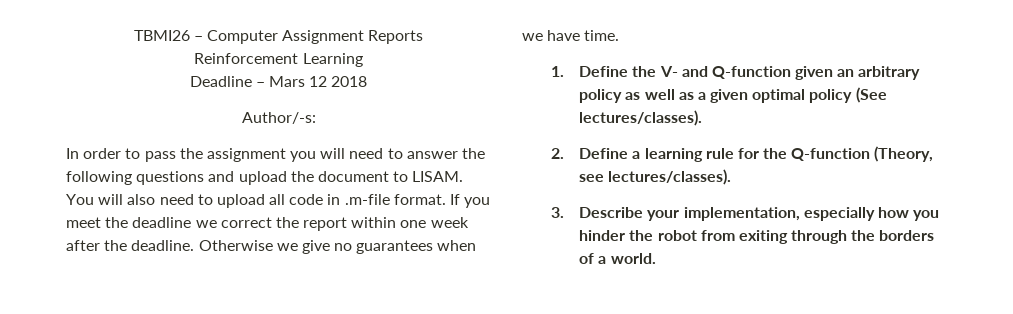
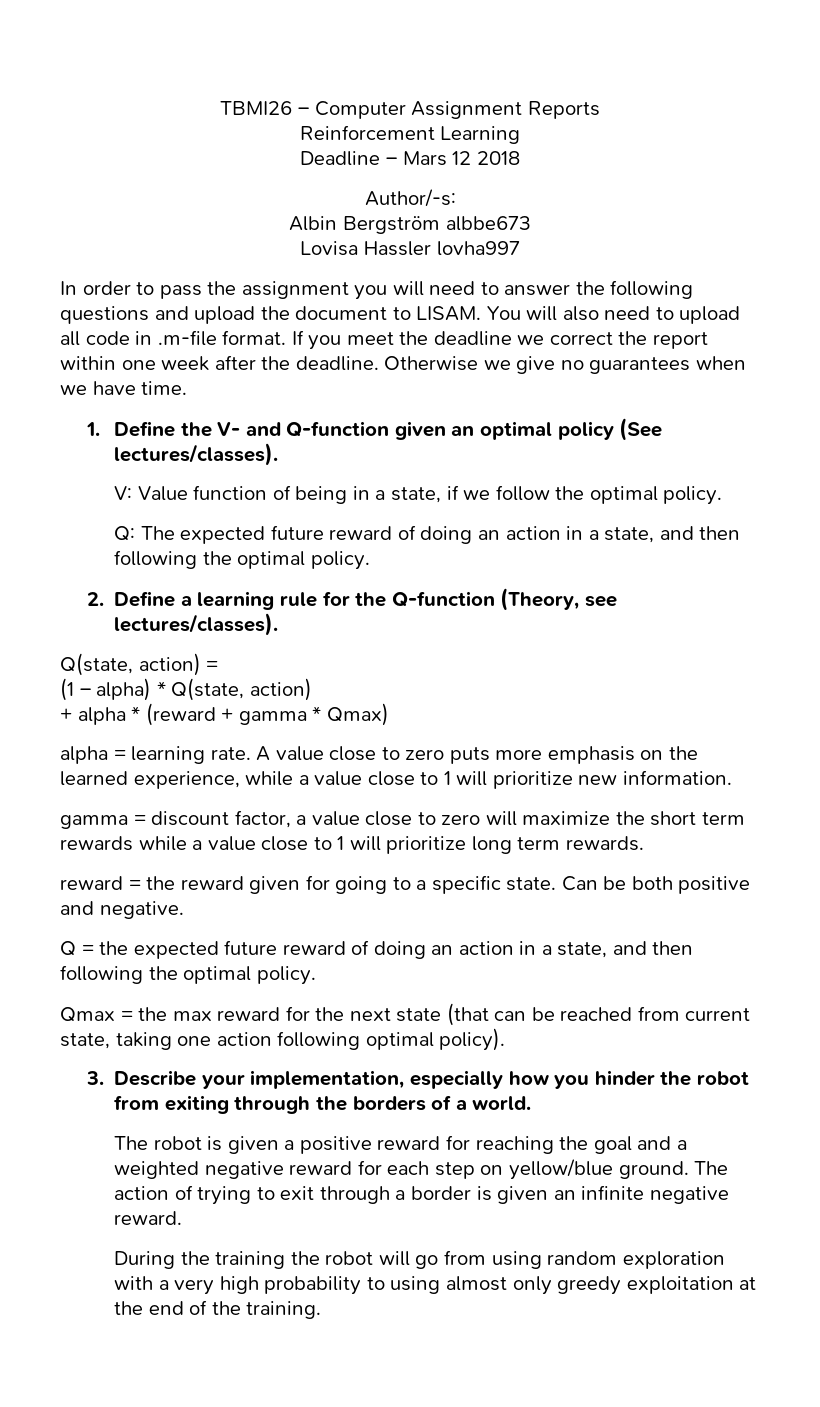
(316, 118) none -> [289,216,531,234] [300,241,520,256] // Albin Bergström albbe673 // Lovisa Hassler lovha997
[858,66,921,80] [579,87,887,103] [579,110,703,126] arbitrary policy as well as a given optimal policy (See lectures/classes). -> [480,418,663,441] [114,443,279,466] [114,485,723,505] [114,525,741,544] [114,550,370,570] optimal policy (See lectures/classes). // V: Value function of being in a state, if we follow the optimal policy. // Q: The expected future reward of doing an action in a state, and then following the optimal policy.
(732, 177) none -> [60,653,219,676] [60,678,312,701] [60,703,389,726] [60,746,698,764] [60,770,732,789] [60,810,745,829] [60,836,644,854] [60,875,751,894] [60,901,184,919] [60,940,694,959] [60,965,316,985] [60,1003,751,1026] [60,1028,506,1051] // Q(state, action) = // (1 – alpha) * Q(state, action) // + alpha * (reward + gamma * Qmax) // alpha = learning rate. A value close to zero puts more emphasis on the learned experience, while a value close to 1 will prioritize new information. // gamma = discount factor, a value close to zero will maximize the short term rewards while a value close to 1 will prioritize long term rewards. // reward = the reward given for going to a specific state. Can be both positive and negative. // Q = the expected future reward of doing an action in a state, and then following the optimal policy. // Qmax = the max reward for the next state (that can be reached from current state, taking one action following optimal policy).
(656, 258) none -> [114,1135,687,1154] [114,1159,729,1180] [114,1185,729,1205] [114,1211,183,1225] [114,1250,725,1269] [114,1276,757,1295] [114,1300,322,1319] // The robot is given a positive reward for reaching the goal and a weighted negative reward for each step on yellow/blue ground. The action of trying to exit through a border is given an infinite negative reward. // During the training the robot will go from using random exploration with a very high probability to using almost only greedy exploitation at the end of the training.

